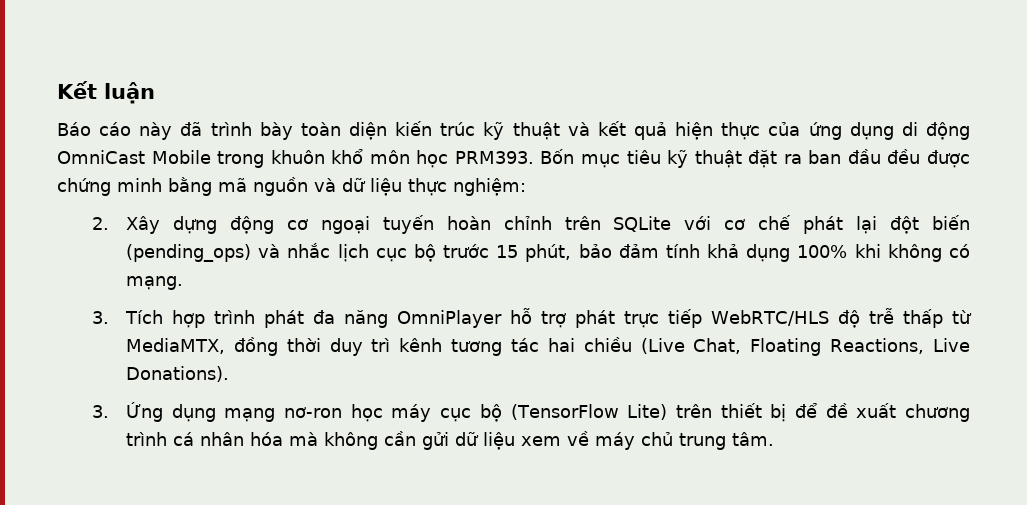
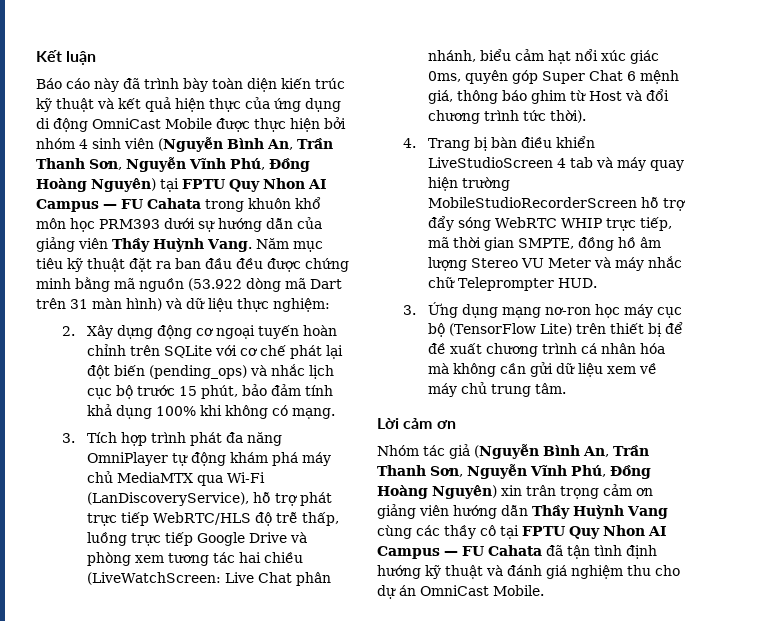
(211, 157) none -> [216,117,346,132] [36,137,333,152] [36,157,310,172] [36,178,327,192] [36,198,201,212] được thực hiện bởi nhóm 4 sinh viên (Nguyễn Bình An, Trần Thanh Sơn, Nguyễn Vĩnh Phú, Đồng Hoàng Nguyên) tại FPTU Quy Nhon AI Campus — FU Cahata
[454,149,575,164] PRM393. Bốn -> [99,217,322,232] [36,237,289,252] PRM393 dưới sự hướng dẫn của giảng viên Thầy Huỳnh Vang. Năm
(308, 186) none -> [188,278,342,292] [36,298,162,311] (53.922 dòng mã Dart trên 31 màn hình)
(503, 319) none -> [172,452,332,466] [87,471,266,486] [87,492,250,506] tự động khám phá máy chủ MediaMTX qua Wi-Fi (LanDiscoveryService),
[903,309,973,328] [126,337,971,356] [126,366,230,382] thấp từ MediaMTX, đồng thời duy trì kênh tương tác hai chiều (Live Chat, Floating Reactions, Live Donations). -> [302,512,340,526] [87,532,308,546] [87,552,304,566] [87,572,332,586] [428,49,660,64] [428,70,680,84] [428,89,670,104] [428,110,587,124] [402,136,596,151] [428,157,685,171] [428,177,511,191] [428,197,687,211] [428,216,673,231] [428,237,662,251] [428,256,683,271] [428,277,598,291] thấp, luồng trực tiếp Google Drive và phòng xem tương tác hai chiều (LiveWatchScreen: Live Chat phân nhánh, biểu cảm hạt nổi xúc giác 0ms, quyên góp Super Chat 6 mệnh giá, thông báo ghim từ Host và đổi chương trình tức thời). // 4. Trang bị bàn điều khiển LiveStudioScreen 4 tab và máy quay hiện trường MobileStudioRecorderScreen hỗ trợ đẩy sóng WebRTC WHIP trực tiếp, mã thời gian SMPTE, đồng hồ âm lượng Stereo VU Meter và máy nhắc chữ Teleprompter HUD.
(775, 439) none -> [377,418,456,429] [377,444,649,459] [377,464,651,479] [377,484,653,499] [377,504,668,519] [377,525,667,539] [377,545,657,559] [377,565,680,579] [377,585,544,599] // Lời cảm ơn // Nhóm tác giả (Nguyễn Bình An, Trần Thanh Sơn, Nguyễn Vĩnh Phú, Đồng Hoàng Nguyên) xin trân trọng cảm ơn giảng viên hướng dẫn Thầy Huỳnh Vang cùng các thầy cô tại FPTU Quy Nhon AI Campus — FU Cahata đã tận tình định hướng kỹ thuật và đánh giá nghiệm thu cho dự án OmniCast Mobile.

